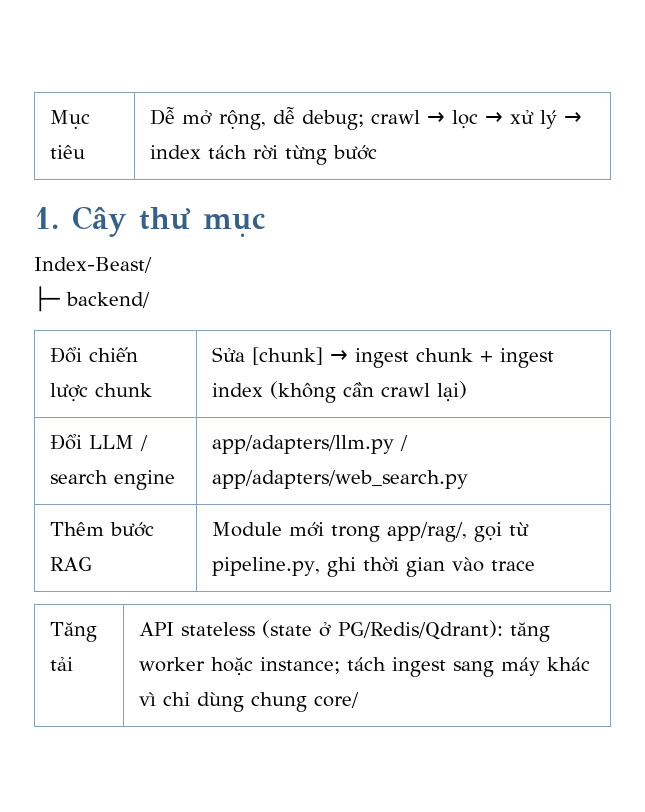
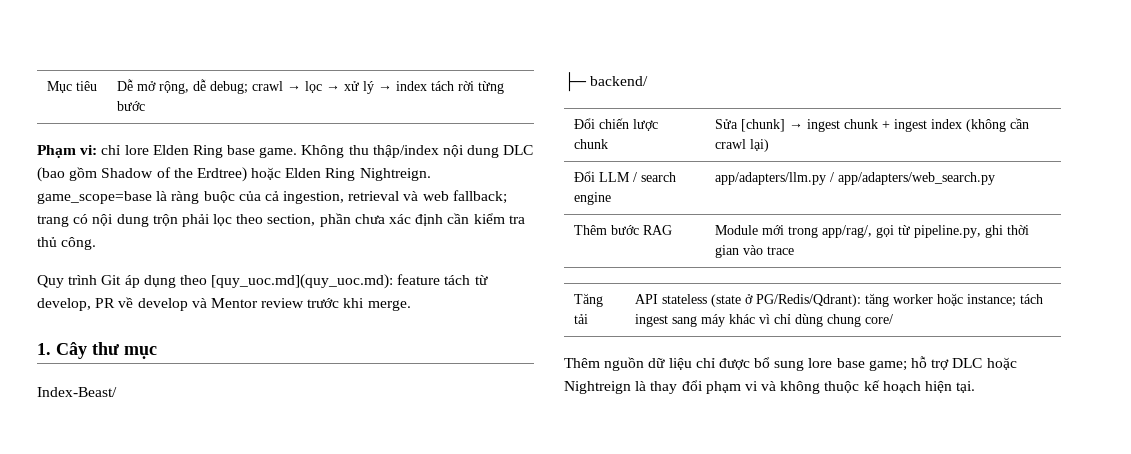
(377, 152) none -> [37,145,534,158] [37,167,431,182] [37,190,507,204] [37,213,525,227] [37,237,97,250] [37,274,488,289] [37,297,411,311] // Phạm vi: chỉ lore Elden Ring base game. Không thu thập/index nội dung DLC (bao gồm Shadow of the Erdtree) hoặc Elden Ring Nightreign. game_scope=base là ràng buộc của cả ingestion, retrieval và web fallback; trang có nội dung trộn phải lọc theo section, phần chưa xác định cần kiểm tra thủ công. // Quy trình Git áp dụng theo [quy_uoc.md](quy_uoc.md): feature tách từ develop, PR về develop và Mentor review trước khi merge.
(359, 700) none -> [564,356,1017,371] [564,380,976,394] // Thêm nguồn dữ liệu chỉ được bổ sung lore base game; hỗ trợ DLC hoặc Nightreign là thay đổi phạm vi và không thuộc kế hoạch hiện tại.

